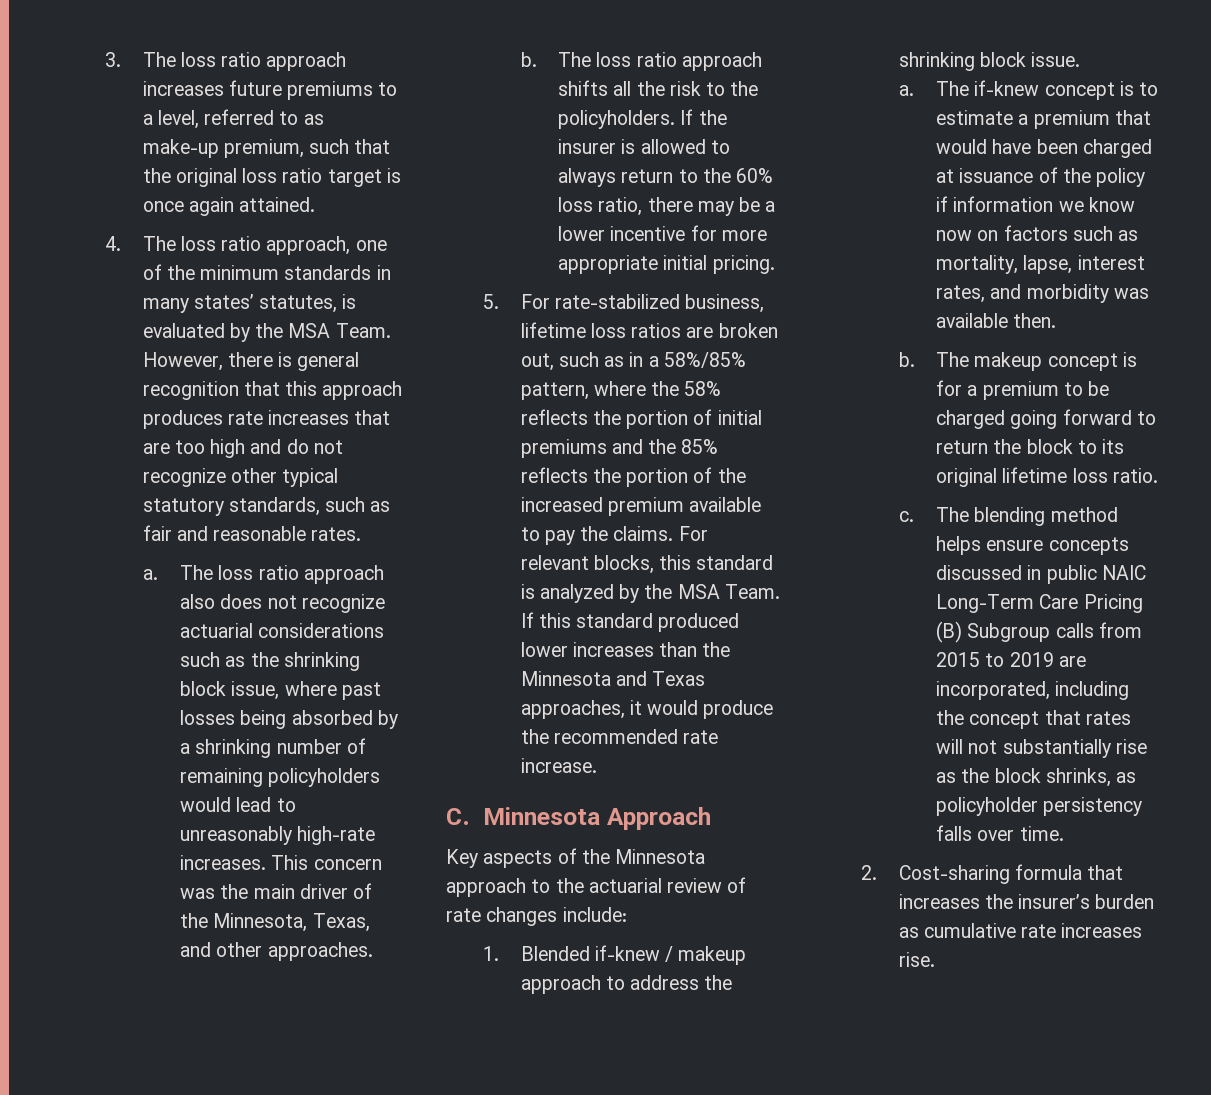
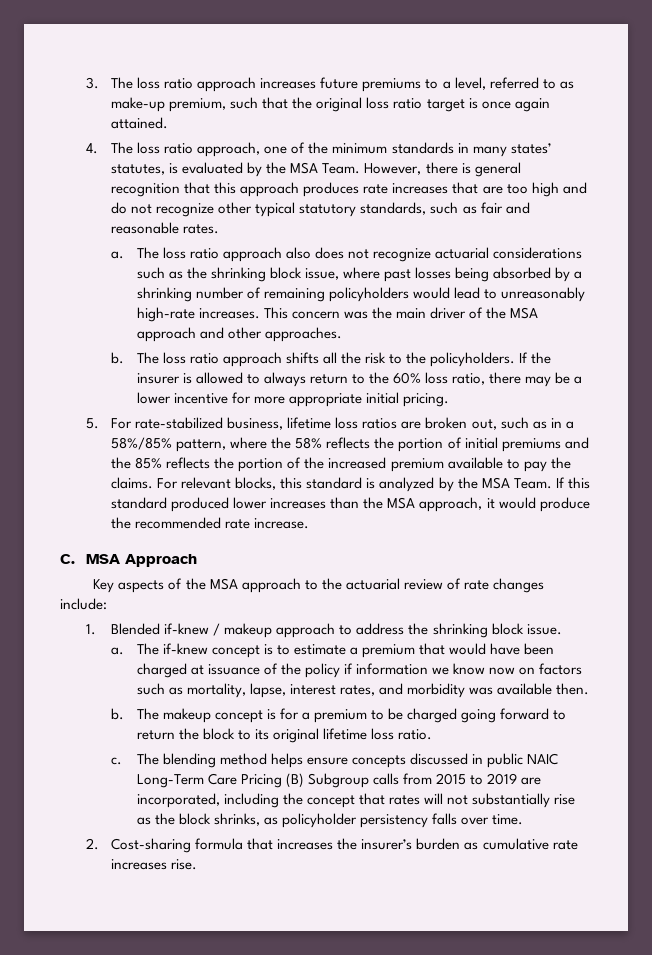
[213,913,370,932] Minnesota, Texas, -> [510,307,539,319] [136,327,196,342] MSA approach
[520,671,706,686] [520,700,625,719] Minnesota and Texas approaches, -> [387,497,483,512] MSA approach,
[483,807,601,825] Minnesota -> [85,554,120,564] MSA
[615,849,706,864] Minnesota -> [209,578,238,590] MSA

